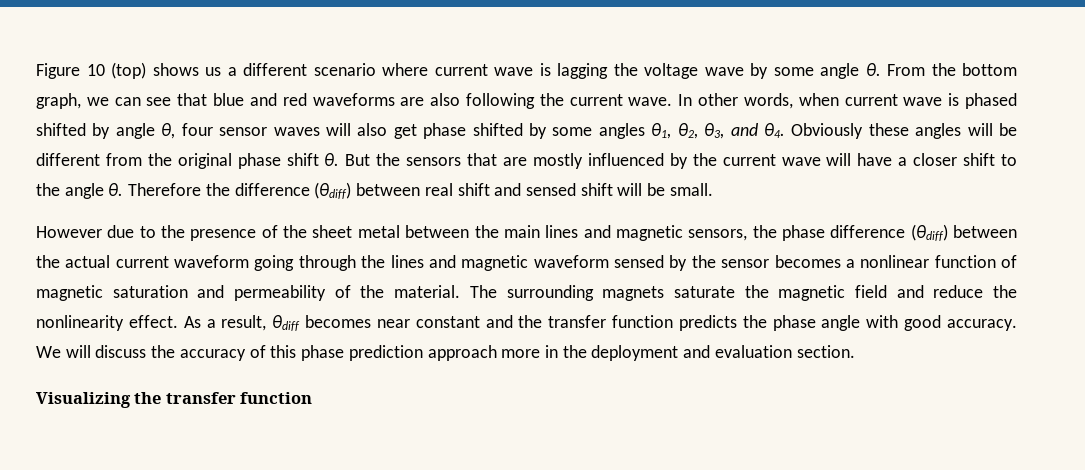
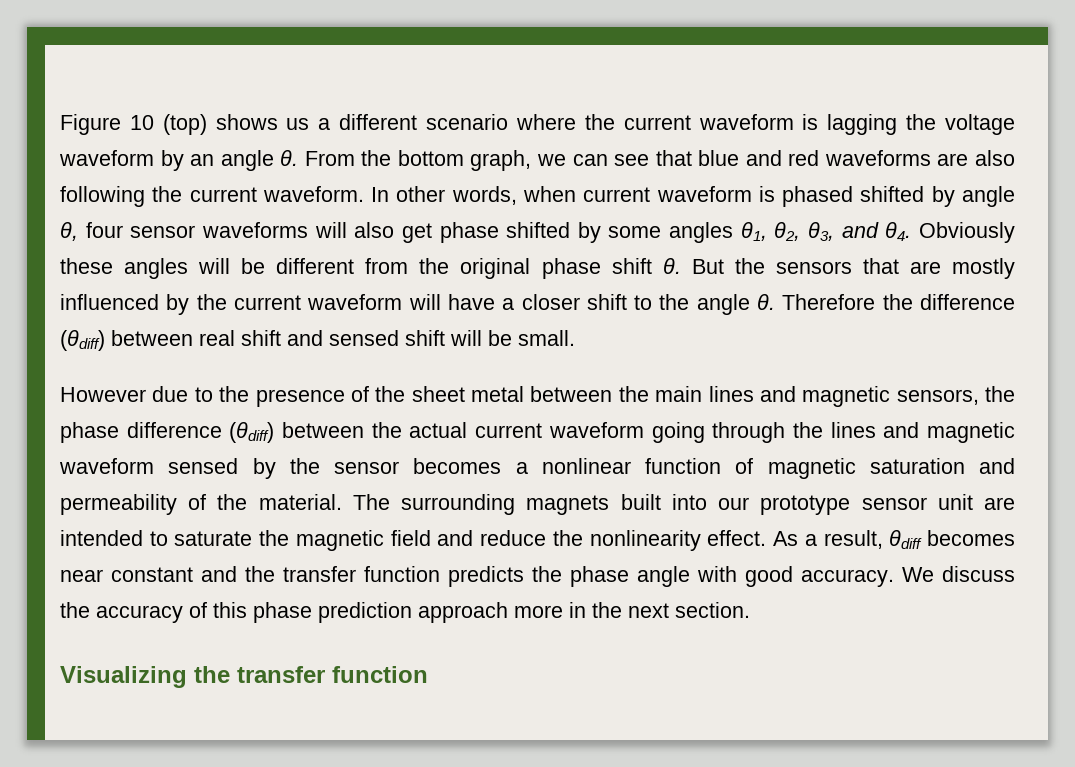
[434,64,533,76] current wave -> [584,114,794,130] the current waveform
[704,63,814,79] wave by some -> [59,150,215,171] waveform by an
[628,97,673,106] wave. -> [262,186,364,202] waveform.
[903,97,943,106] wave -> [656,186,752,202] waveform
[273,127,320,136] waves -> [201,222,308,238] waveforms
[781,157,821,166] wave -> [307,294,403,310] waveform
(665, 293) none -> [620,494,1016,515] [60,530,168,546] built into our prototype sensor unit are intended to
[65,345,91,358] will -> (934, 574) none
[591,345,792,361] deployment and evaluation -> [628,603,669,618] next

